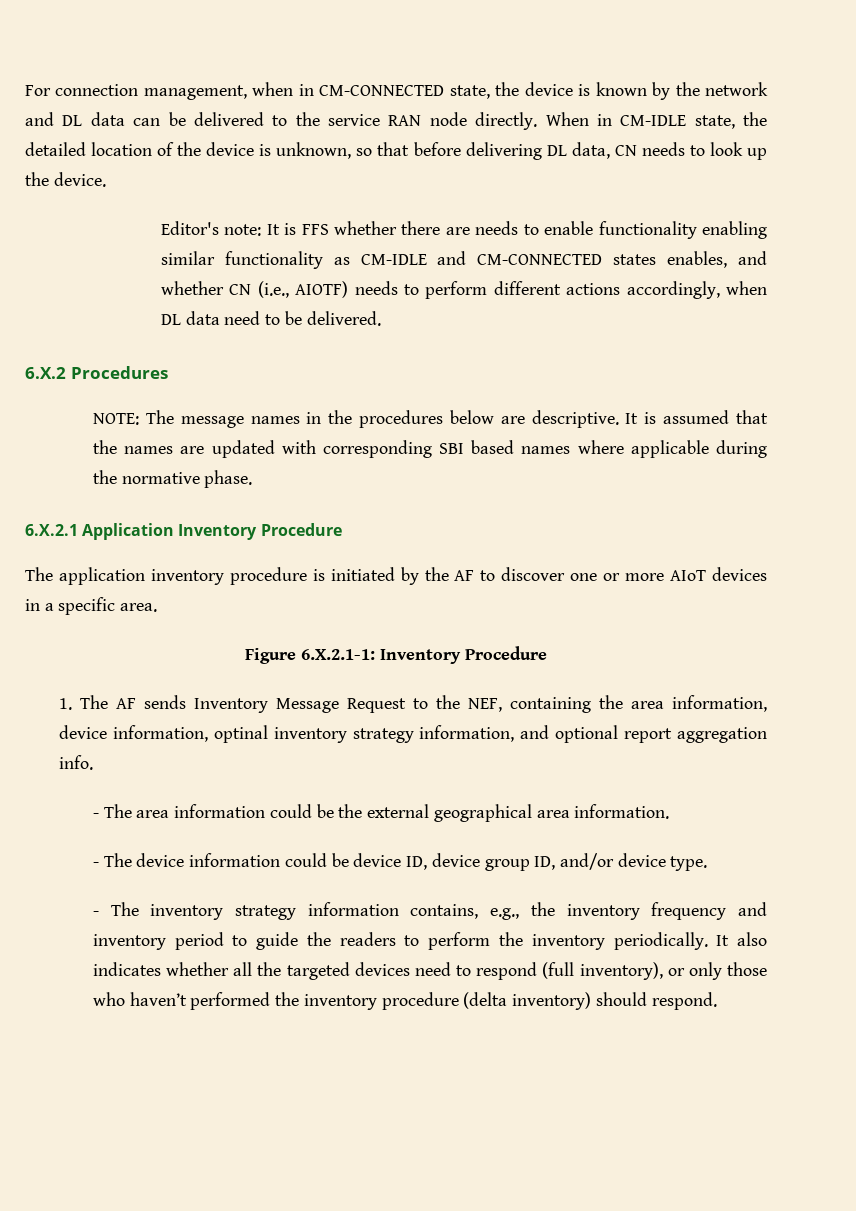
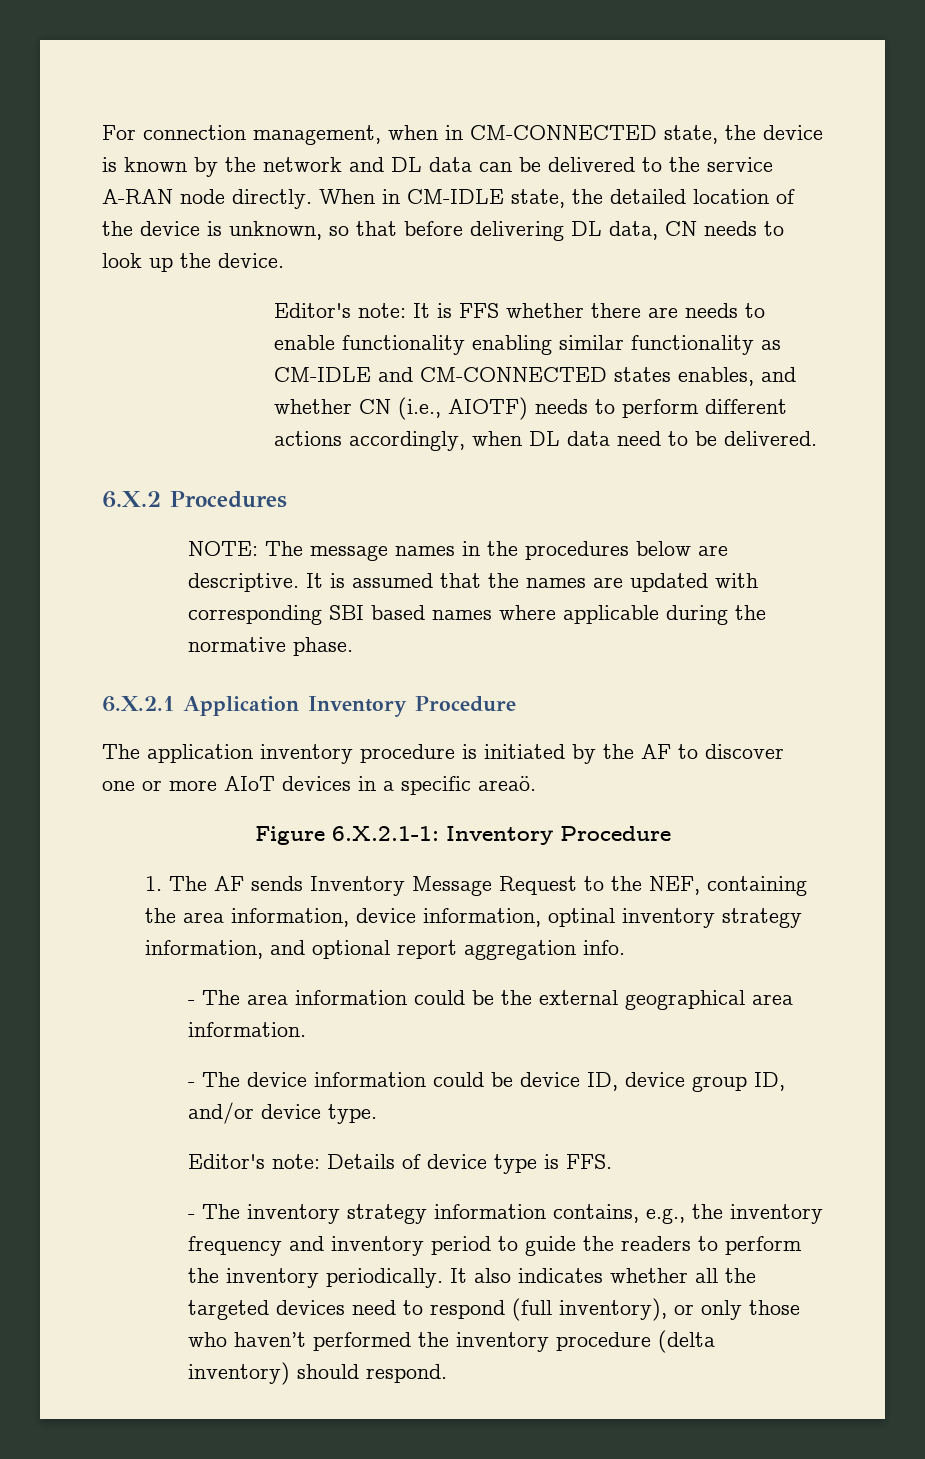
[388,115,422,126] RAN -> [102,189,173,204] A-RAN
[120,603,158,612] area. -> [478,776,536,791] areaö.
(708, 863) none -> [187,1154,612,1174] // Editor's note: Details of device type is FFS.

